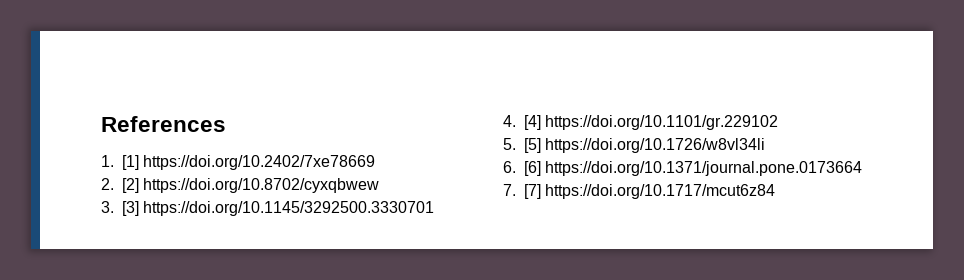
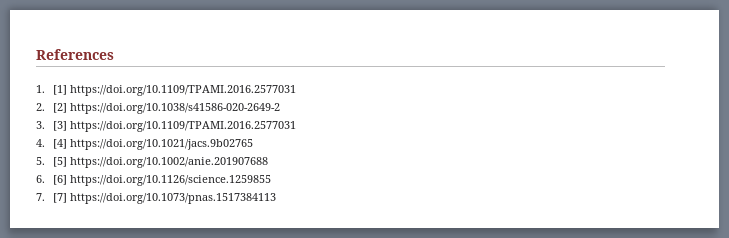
[143,155,376,170] https://doi.org/10.2402/7xe78669 -> [69,85,296,96] https://doi.org/10.1109/TPAMI.2016.2577031
[143,178,380,193] https://doi.org/10.8702/cyxqbwew -> [69,103,280,114] https://doi.org/10.1038/s41586-020-2649-2
[143,201,435,216] https://doi.org/10.1145/3292500.3330701 -> [69,121,296,132] https://doi.org/10.1109/TPAMI.2016.2577031
[545,115,779,130] https://doi.org/10.1101/gr.229102 -> [69,139,253,150] https://doi.org/10.1021/jacs.9b02765
[545,138,766,153] https://doi.org/10.1726/w8vl34li -> [69,157,268,168] https://doi.org/10.1002/anie.201907688
[545,161,863,176] https://doi.org/10.1371/journal.pone.0173664 -> [69,175,271,186] https://doi.org/10.1126/science.1259855
[545,184,776,199] https://doi.org/10.1717/mcut6z84 -> [69,193,276,204] https://doi.org/10.1073/pnas.1517384113

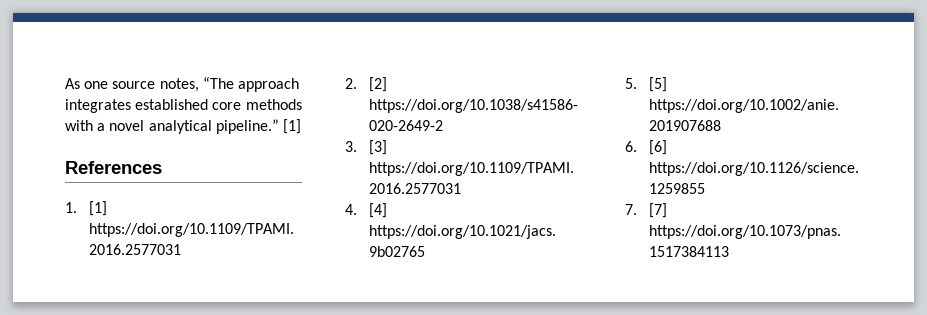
(36, 54) none -> [65,77,299,92] [65,99,302,113] [65,119,301,134] As one source notes, “The approach integrates established core methods with a novel analytical pipeline.” [1] //

